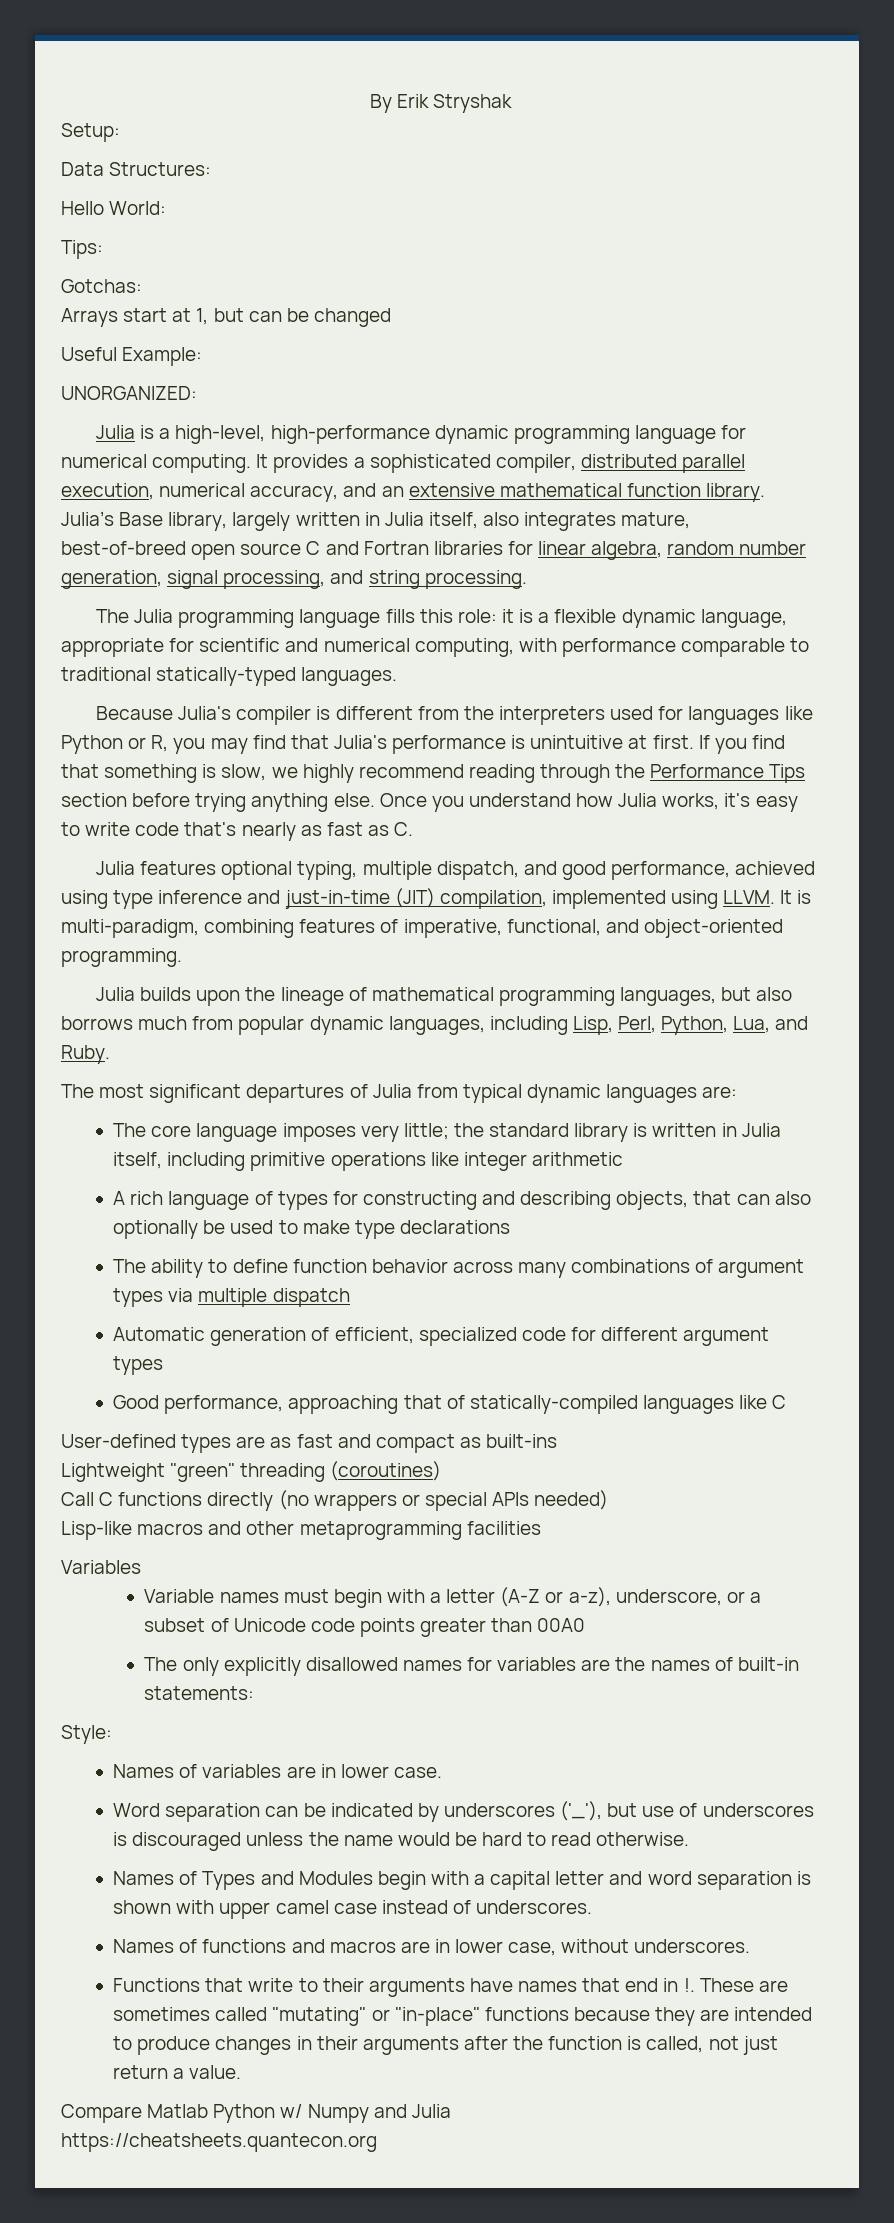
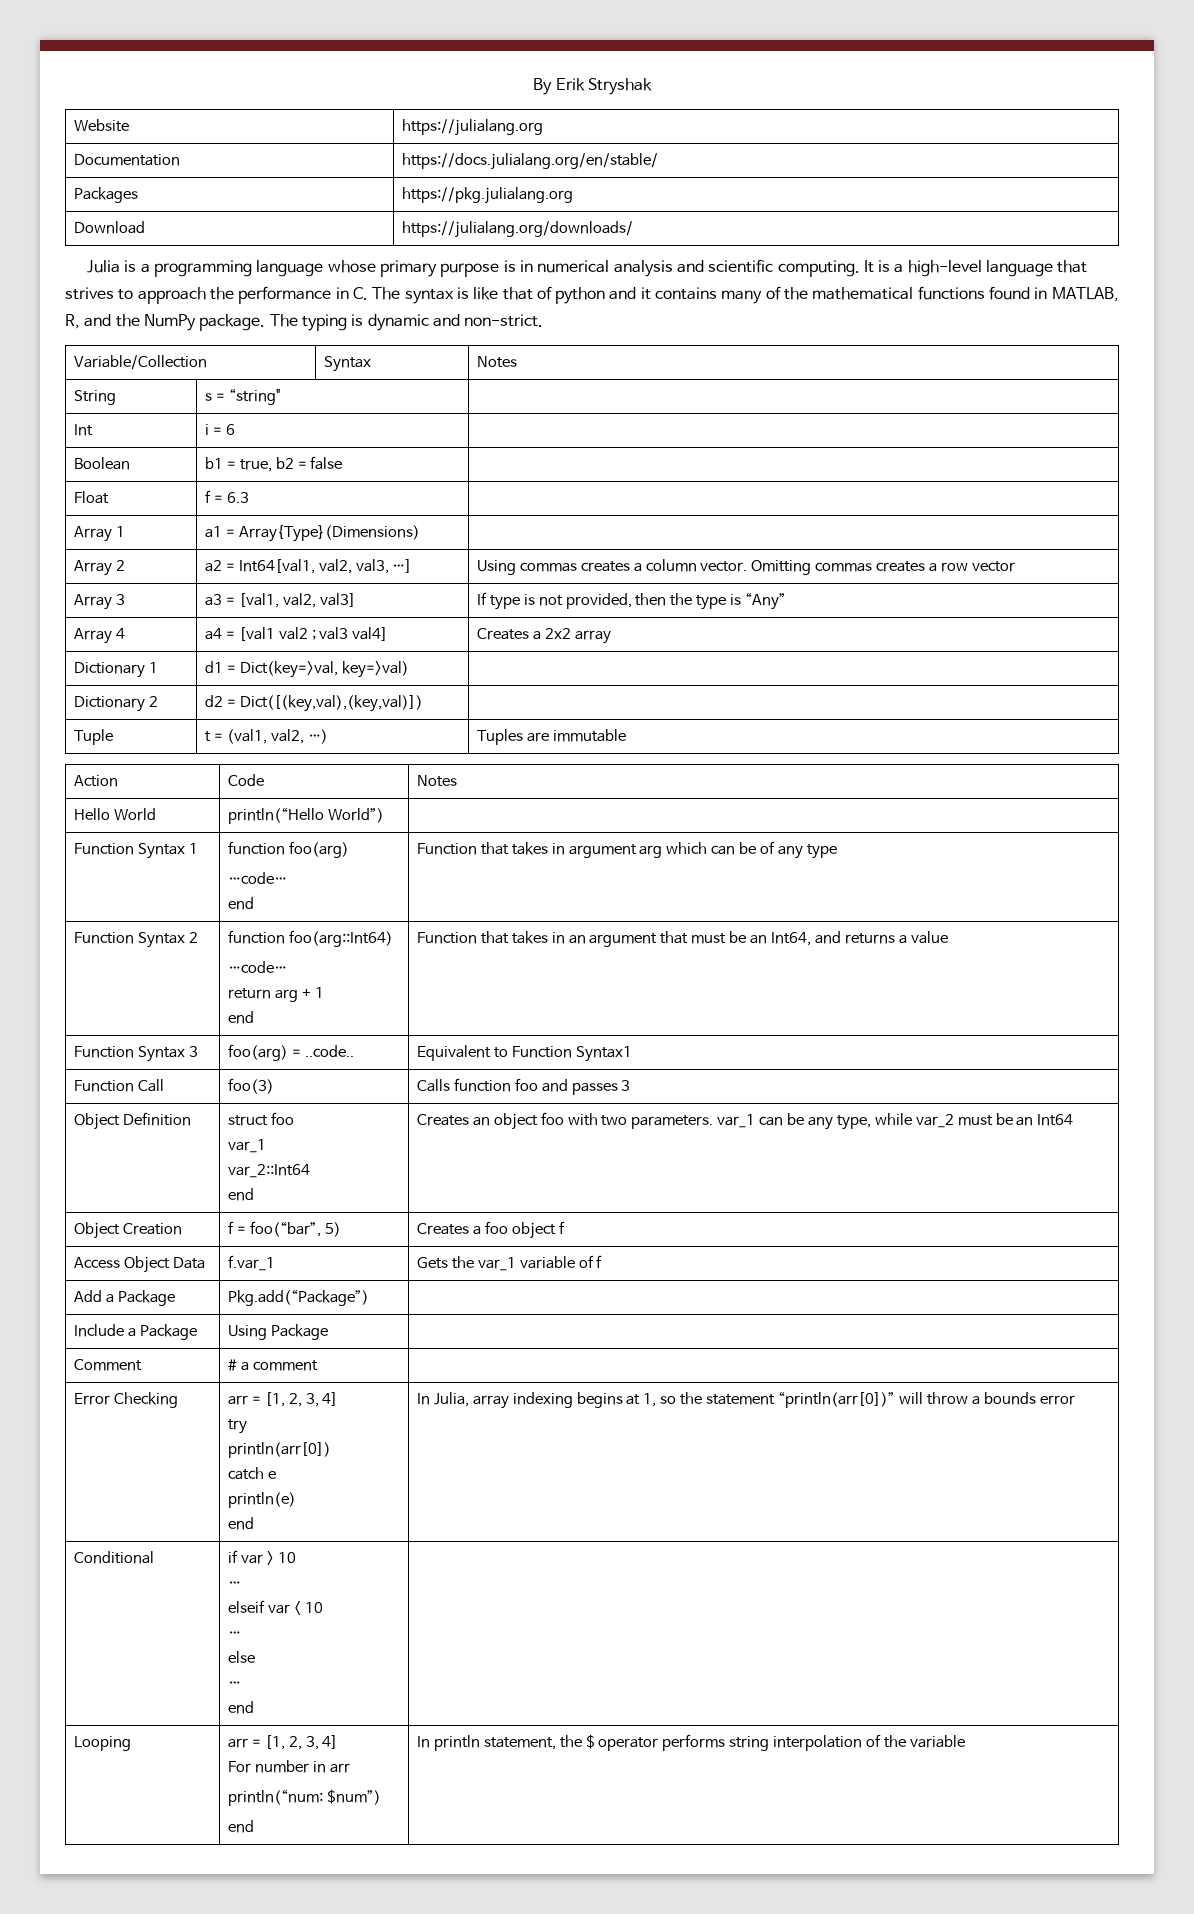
[61,123,120,142] [61,162,212,176] [61,201,167,215] [61,240,103,259] [61,279,142,293] [61,308,391,327] [61,347,203,366] [61,386,197,400] [96,425,747,444] [61,454,746,473] [61,483,766,502] [61,511,691,531] [61,541,807,560] [61,570,527,589] [96,609,787,628] [61,638,810,657] [61,667,398,686] [96,706,813,725] [61,735,785,754] [61,764,806,783] [61,793,798,812] [61,822,414,841] [96,861,816,880] [61,888,812,909] [61,919,783,938] [61,948,182,967] [96,987,793,1006] [61,1016,809,1035] [61,1045,110,1064] [61,1084,738,1103] [113,1123,781,1142] [113,1152,623,1171] [113,1191,811,1210] [113,1220,510,1239] [113,1259,805,1278] [113,1288,350,1307] [113,1327,770,1346] [113,1356,164,1375] [113,1395,787,1414] [61,1434,558,1453] [61,1461,442,1482] [61,1490,609,1511] [61,1521,541,1540] [61,1560,141,1574] [144,1587,761,1608] [144,1618,586,1637] [144,1657,799,1676] [144,1686,255,1700] [61,1725,112,1744] [113,1764,442,1778] [113,1801,814,1822] [113,1832,690,1851] [113,1871,811,1890] [113,1900,593,1919] [113,1939,751,1956] [113,1978,788,1997] [113,2007,813,2026] [113,2036,778,2055] [113,2065,242,2079] [61,2104,451,2123] [61,2133,377,2152] // Setup: // Data Structures: // Hello World: // Tips: // Gotchas: // Arrays start at 1, but can be changed // Useful Example: // UNORGANIZED: // Julia is a high-level, high-performance dynamic programming language for numerical computing. It provides a sophisticated compiler, distributed parallel execution, numerical accuracy, and an extensive mathematical function library. Julia’s Base library, largely written in Julia itself, also integrates mature, best-of-breed open source C and Fortran libraries for linear algebra, random number generation, signal processing, and string processing. // The Julia programming language fills this role: it is a flexible dynamic language, appropriate for scientific and numerical computing, with performance comparable to traditional statically-typed languages. // Because Julia's compiler is different from the interpreters used for languages like Python or R, you may find that Julia's performance is unintuitive at first. If you find that something is slow, we highly recommend reading through the Performance Tips section before trying anything else. Once you understand how Julia works, it's easy to write code that's nearly as fast as C. // Julia features optional typing, multiple dispatch, and good performance, achieved using type inference and just-in-time (JIT) compilation, implemented using LLVM. It is multi-paradigm, combining features of imperative, functional, and object-oriented programming. // Julia builds upon the lineage of mathematical programming languages, but also borrows much from popular dynamic languages, including Lisp, Perl, Python, Lua, and Ruby. // The most significant departures of Julia from typical dynamic languages are: // The core language imposes very little; the standard library is written in Julia itself, including primitive operations like integer arithmetic // A rich language of types for constructing and describing objects, that can also optionally be used to make type declarations // The ability to define function behavior across many combinations of argument types via multiple dispatch // Automatic generation of efficient, specialized code for different argument types // Good performance, approaching that of statically-compiled languages like C // User-defined types are as fast and compact as built-ins // Lightweight "green" threading (coroutines) // Call C functions directly (no wrappers or special APIs needed) // Lisp-like macros and other metaprogramming facilities // Variables // Variable names must begin with a letter (A-Z or a-z), underscore, or a subset of Unicode code points greater than 00A0 // The only explicitly disallowed names for variables are the names of built-in statements: // Style: // Names of variables are in lower case. // Word separation can be indicated by underscores ('_'), but use of underscores is discouraged unless the name would be hard to read otherwise. // Names of Types and Modules begin with a capital letter and word separation is shown with upper camel case instead of underscores. // Names of functions and macros are in lower case, without underscores. // Functions that write to their arguments have names that end in !. These are sometimes called "mutating" or "in-place" functions because they are intended to produce changes in their arguments after the function is called, not just return a value. // Compare Matlab Python w/ Numpy and Julia // https://cheatsheets.quantecon.org -> [73,119,129,132] [401,119,543,136] [73,154,180,166] [401,153,658,170] [73,187,138,203] [401,187,573,204] [73,221,145,234] [401,221,633,238] [87,259,1088,277] [65,286,1119,304] [65,314,544,331] [73,355,207,370] [323,356,371,372] [476,356,517,368] [73,390,116,405] [204,388,280,405] [73,424,93,436] [204,424,235,435] [73,457,130,470] [204,456,343,472] [73,491,109,504] [204,490,249,503] [73,526,125,542] [204,525,420,542] [73,560,125,576] [204,559,413,574] [476,559,1015,575] [73,594,125,610] [204,593,356,608] [476,592,787,610] [73,628,125,644] [204,627,389,641] [476,628,611,644] [73,662,158,678] [204,661,409,678] [73,696,158,712] [204,695,423,712] [73,729,113,745] [204,729,328,744] [476,729,626,745] [73,775,118,787] [227,774,264,786] [416,775,457,787] [73,808,156,821] [227,807,384,824] [73,843,198,859] [227,841,349,858] [227,872,287,884] [227,897,254,910] [416,841,837,859] [73,932,198,948] [227,930,393,947] [227,961,287,973] [227,987,324,1002] [227,1011,254,1024] [416,931,948,947] [73,1046,198,1062] [227,1044,354,1061] [416,1045,632,1062] [73,1079,164,1092] [227,1078,274,1094] [416,1078,631,1095] [73,1112,191,1130] [227,1112,294,1126] [227,1139,266,1153] [227,1164,310,1178] [227,1188,254,1201] [416,1112,1074,1130] [73,1222,182,1239] [227,1221,341,1237] [416,1221,565,1239] [73,1256,205,1273] [227,1255,275,1271] [416,1255,603,1271] [73,1290,175,1306] [227,1289,369,1306] [73,1324,197,1340] [227,1324,328,1340] [73,1359,142,1371] [227,1359,318,1371] [73,1392,178,1408] [227,1392,339,1407] [227,1419,247,1434] [227,1442,331,1458] [227,1467,276,1480] [227,1492,296,1508] [227,1517,254,1530] [416,1391,1075,1409] [73,1551,154,1564] [227,1550,296,1565] [227,1581,241,1588] [227,1600,323,1615] [227,1631,241,1638] [227,1651,255,1663] [227,1681,241,1688] [227,1701,254,1714] [73,1736,131,1751] [227,1735,339,1750] [227,1760,350,1773] [227,1789,381,1806] [227,1820,254,1833] [416,1734,965,1751] // Website | https://julialang.org // Documentation | https://docs.julialang.org/en/stable/ // Packages | https://pkg.julialang.org // Download | https://julialang.org/downloads/ // Julia is a programming language whose primary purpose is in numerical analysis and scientific computing. It is a high-level language that strives to approach the performance in C. The syntax is like that of python and it contains many of the mathematical functions found in MATLAB, R, and the NumPy package. The typing is dynamic and non-strict. // Variable/Collection | Syntax | Notes // String | s = “string" | // Int | i = 6 | // Boolean | b1 = true, b2 = false | // Float | f = 6.3 | // Array 1 | a1 = Array{Type}(Dimensions) | // Array 2 | a2 = Int64[val1, val2, val3, …] | Using commas creates a column vector. Omitting commas creates a row vector // Array 3 | a3 = [val1, val2, val3] | If type is not provided, then the type is “Any” // Array 4 | a4 = [val1 val2 ; val3 val4] | Creates a 2x2 array // Dictionary 1 | d1 = Dict(key=>val, key=>val) | // Dictionary 2 | d2 = Dict([(key,val),(key,val)]) | // Tuple | t = (val1, val2, …) | Tuples are immutable // Action | Code | Notes // Hello World | println(“Hello World”) | // Function Syntax 1 | function foo(arg) // …code… // end | Function that takes in argument arg which can be of any type // Function Syntax 2 | function foo(arg::Int64) // …code… // return arg + 1 // end | Function that takes in an argument that must be an Int64, and returns a value // Function Syntax 3 | foo(arg) = ..code.. | Equivalent to Function Syntax1 // Function Call | foo(3) | Calls function foo and passes 3 // Object Definition | struct foo // var_1 // var_2::Int64 // end | Creates an object foo with two parameters. var_1 can be any type, while var_2 must be an Int64 // Object Creation | f = foo(“bar”, 5) | Creates a foo object f // Access Object Data | f.var_1 | Gets the var_1 variable of f // Add a Package | Pkg.add(“Package”) | // Include a Package | Using Package | // Comment | # a comment | // Error Checking | arr = [1, 2, 3, 4] // try // println(arr[0]) // catch e // println(e) // end | In Julia, array indexing begins at 1, so the statement “println(arr[0])” will throw a bounds error // Conditional | if var > 10 // … // elseif var < 10 // … // else // … // end | // Looping | arr = [1, 2, 3, 4] // For number in arr // println(“num: $num”) // end | In println statement, the $ operator performs string interpolation of the variable

